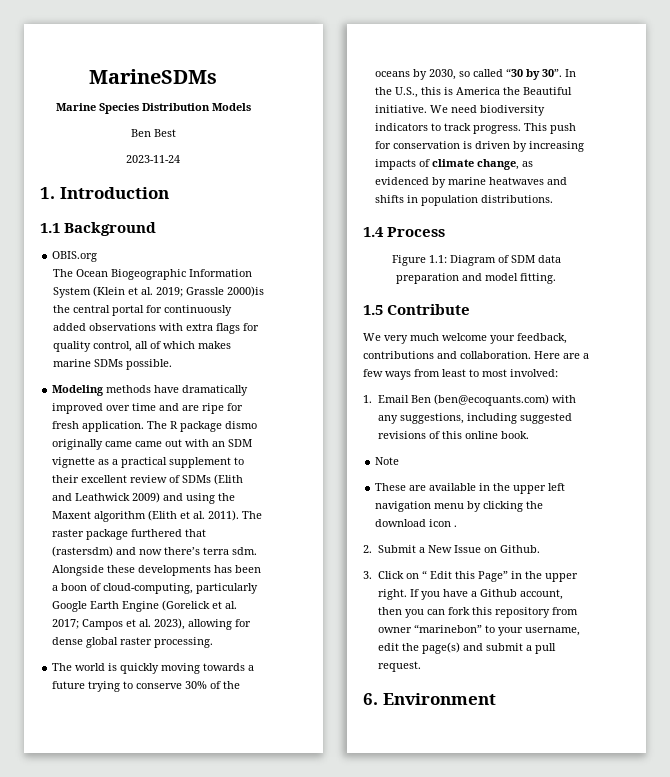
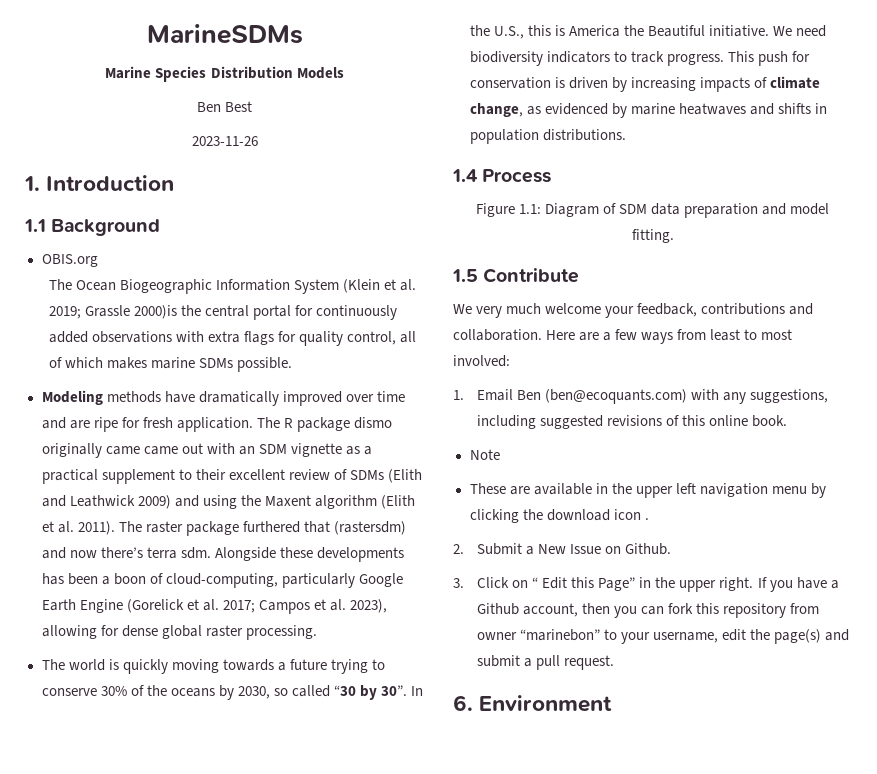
[126,155,180,163] 2023-11-24 -> [191,136,258,146] 2023-11-26

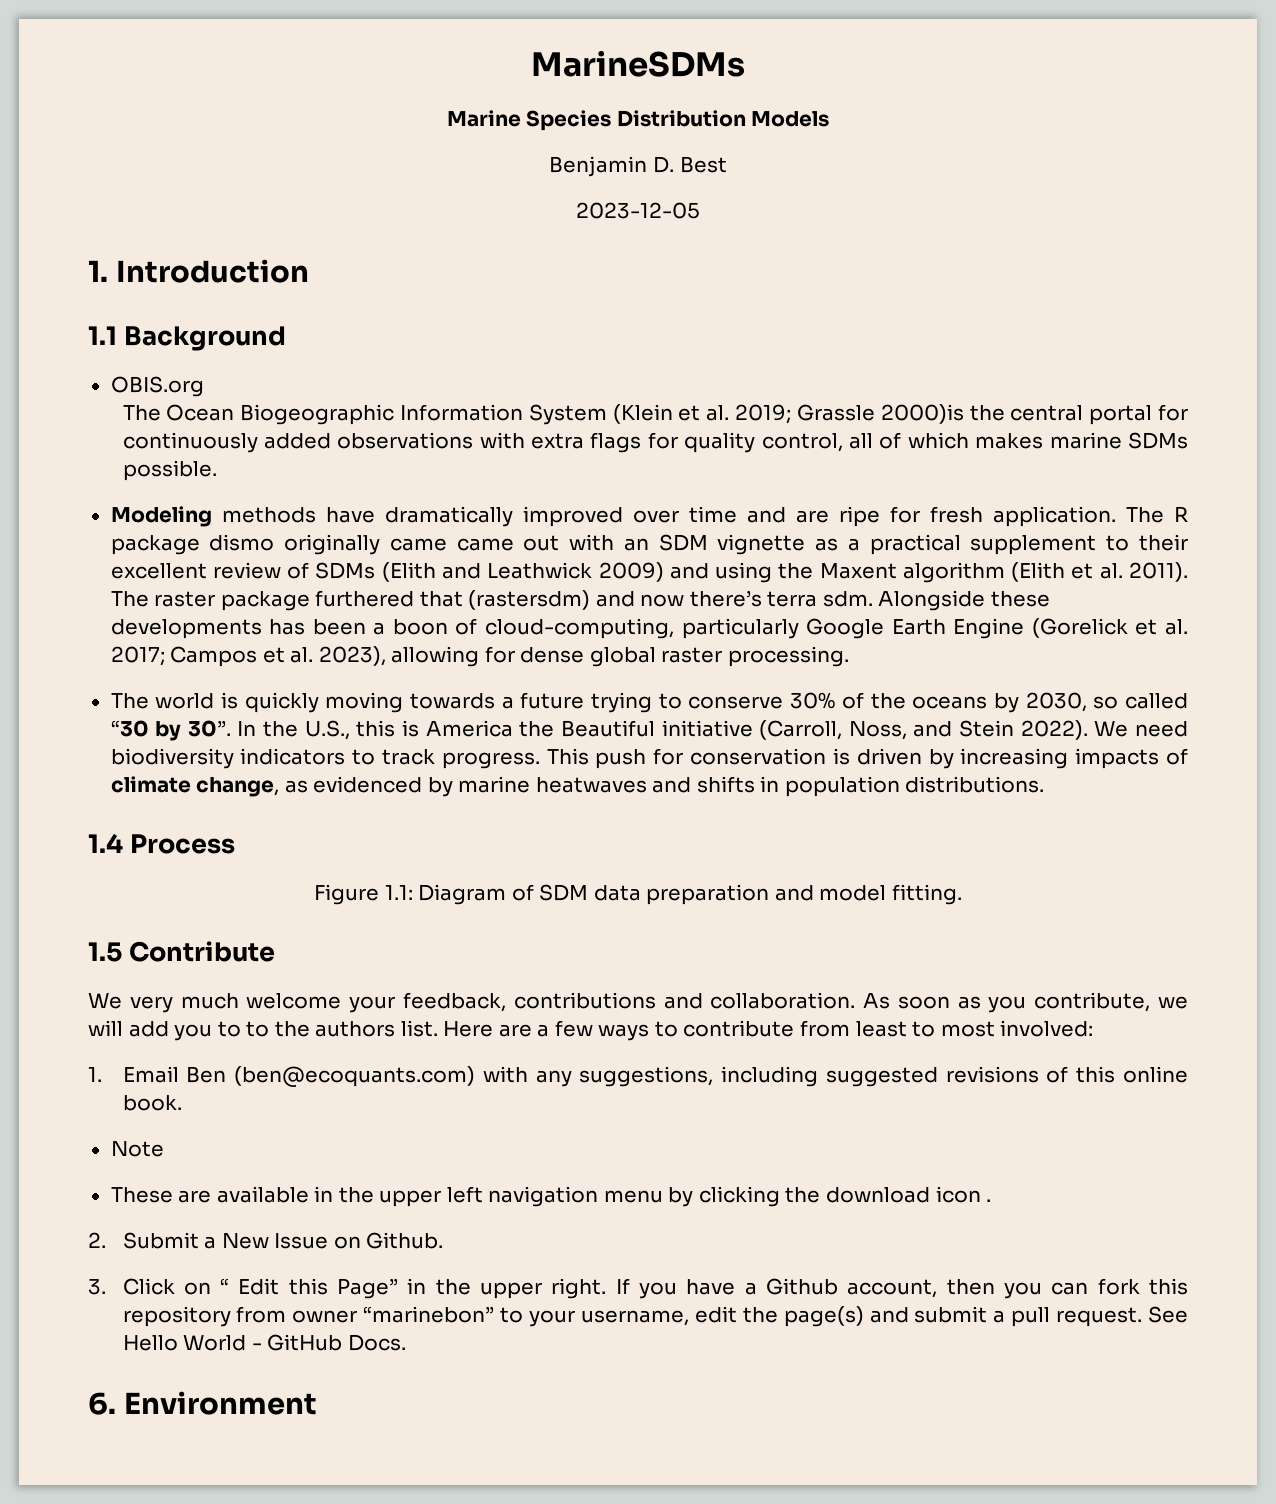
[196,102,221,112] Ben -> [549,156,674,177] Benjamin D.
[191,136,258,146] 2023-11-26 -> [576,202,700,219] 2023-12-05
[708,25,769,37] initiative. -> [661,720,1088,740] initiative (Carroll, Noss, and Stein 2022).
(542, 335) none -> [863,992,1189,1013] [88,1020,438,1041] As soon as you contribute, we will add you to to the authors list.
(674, 338) none -> [654,1020,795,1037] to contribute
(615, 662) none -> [1148,1306,1189,1323] [122,1334,406,1351] See Hello World - GitHub Docs.

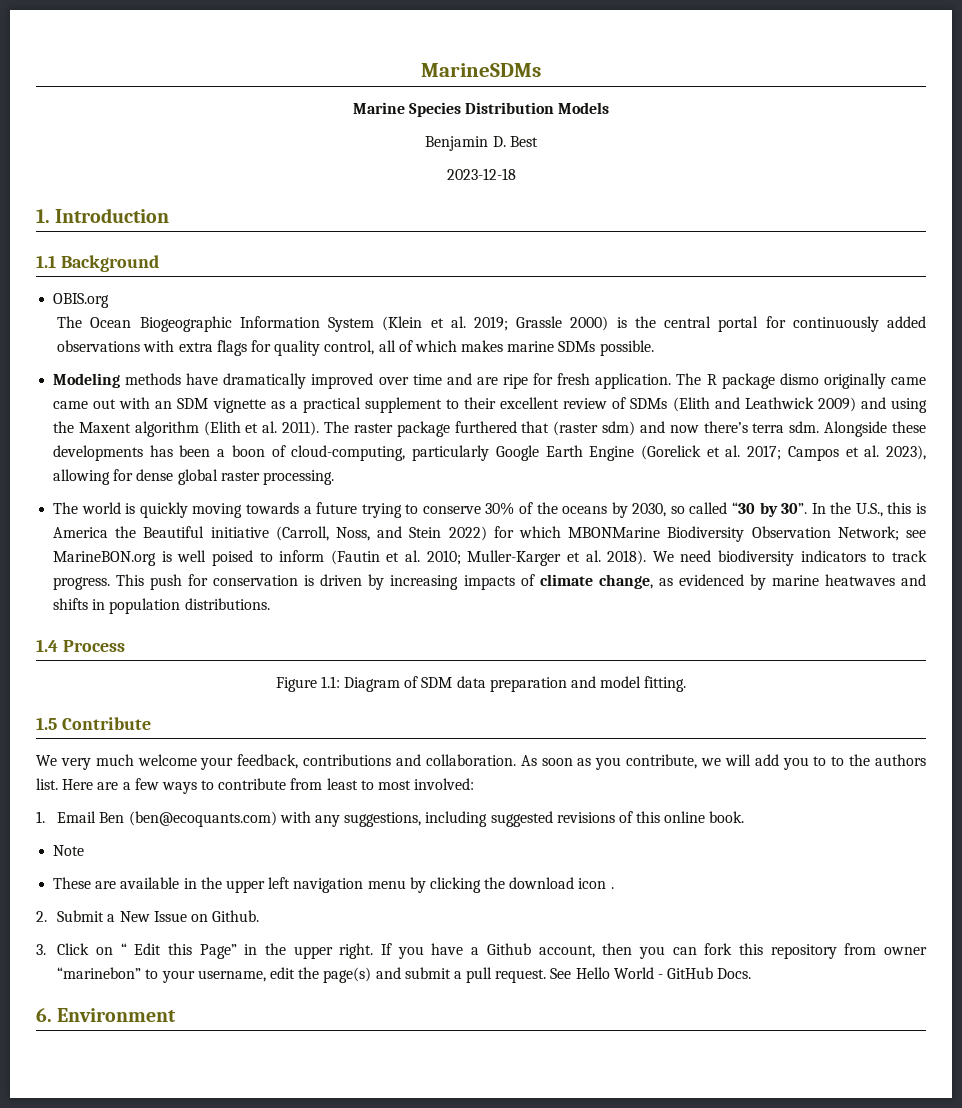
[576,202,700,219] 2023-12-05 -> [446,168,516,180] 2023-12-18
[880,404,964,424] 2000)is -> [570,316,627,331] 2000) is
[468,590,591,610] (rastersdm) -> [553,421,636,436] (raster sdm)
[1020,720,1088,740] 2022). -> [448,526,927,542] [53,550,647,566] 2022) for which MBONMarine Biodiversity Observation Network; see MarineBON.org is well poised to inform (Fautin et al. 2010; Muller-Karger et al. 2018).

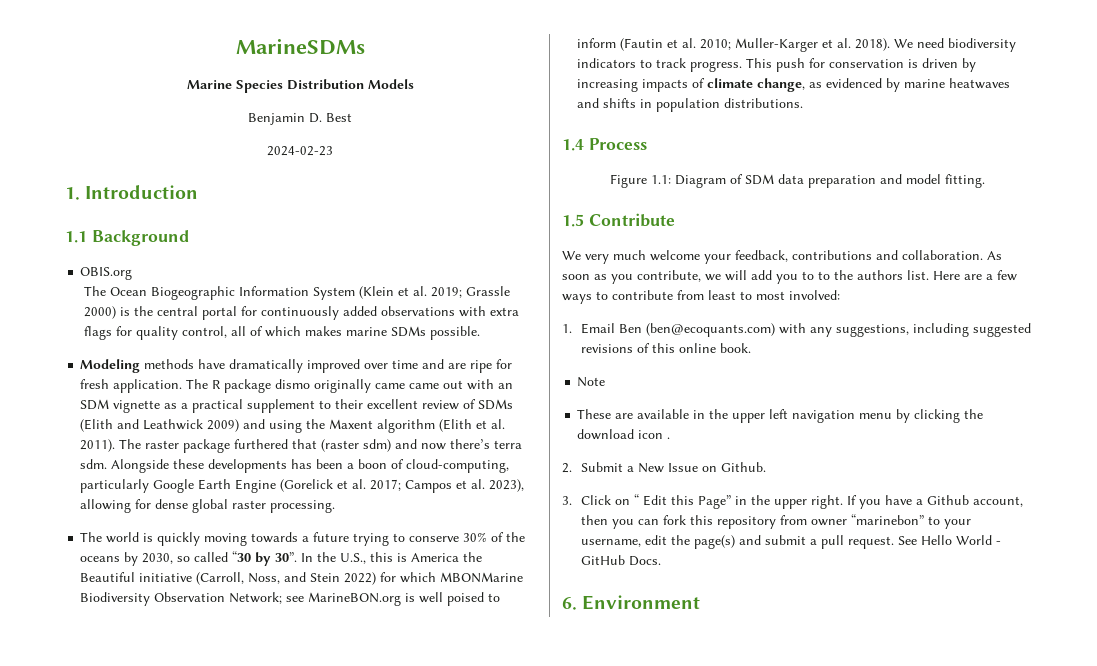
[446,168,516,180] 2023-12-18 -> [267,146,333,156] 2024-02-23

